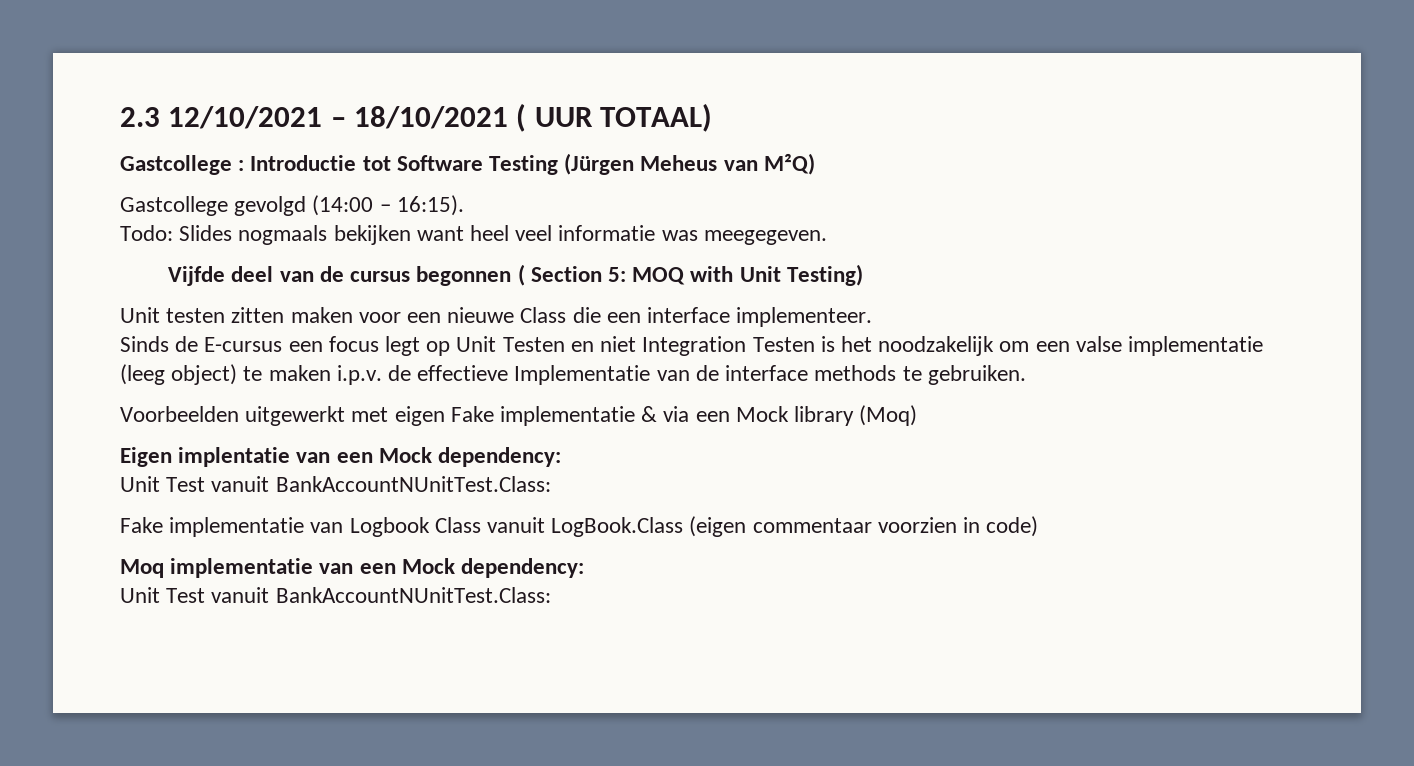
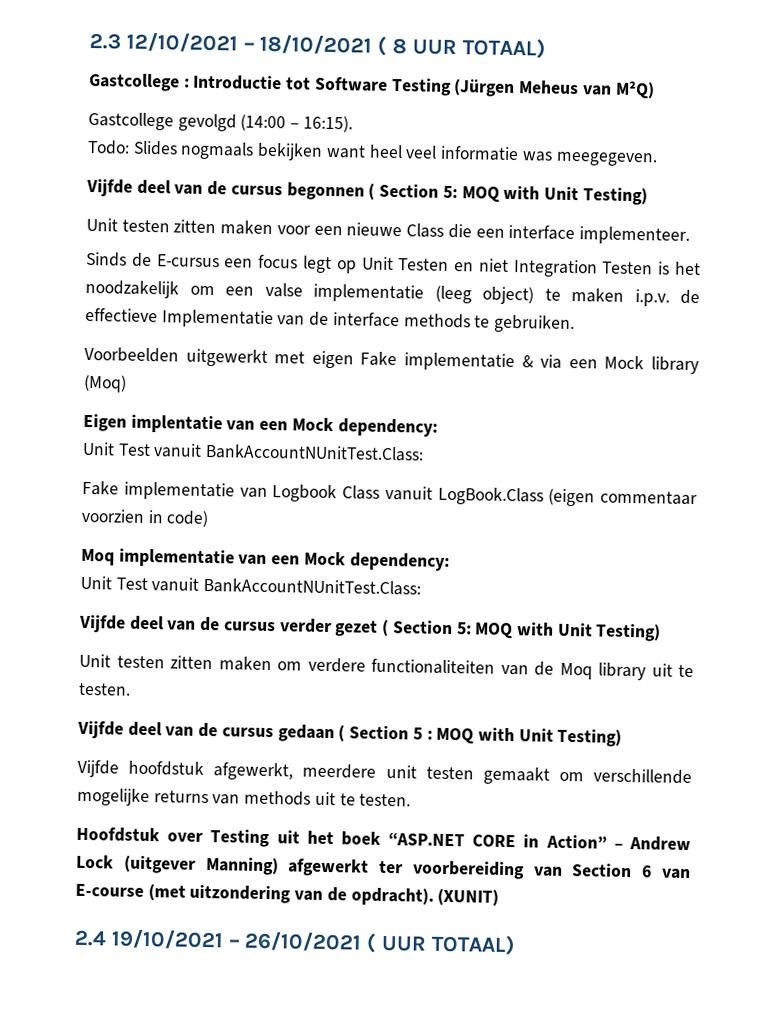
(527, 117) none -> [392,37,408,55] 8
(551, 595) none -> [79,614,662,642] [79,653,694,681] [78,682,131,696] [77,720,623,747] [77,759,692,785] [77,787,412,807] [76,826,691,852] [76,854,692,880] [75,883,500,906] [74,928,516,956] // Vijfde deel van de cursus verder gezet ( Section 5: MOQ with Unit Testing) // Unit testen zitten maken om verdere functionaliteiten van de Moq library uit te testen. // Vijfde deel van de cursus gedaan ( Section 5 : MOQ with Unit Testing) // Vijfde hoofdstuk afgewerkt, meerdere unit testen gemaakt om verschillende mogelijke returns van methods uit te testen. // Hoofdstuk over Testing uit het boek “ASP.NET CORE in Action” – Andrew Lock (uitgever Manning) afgewerkt ter voorbereiding van Section 6 van E-course (met uitzondering van de opdracht). (XUNIT) // 2.4 19/10/2021 – 26/10/2021 ( UUR TOTAAL)

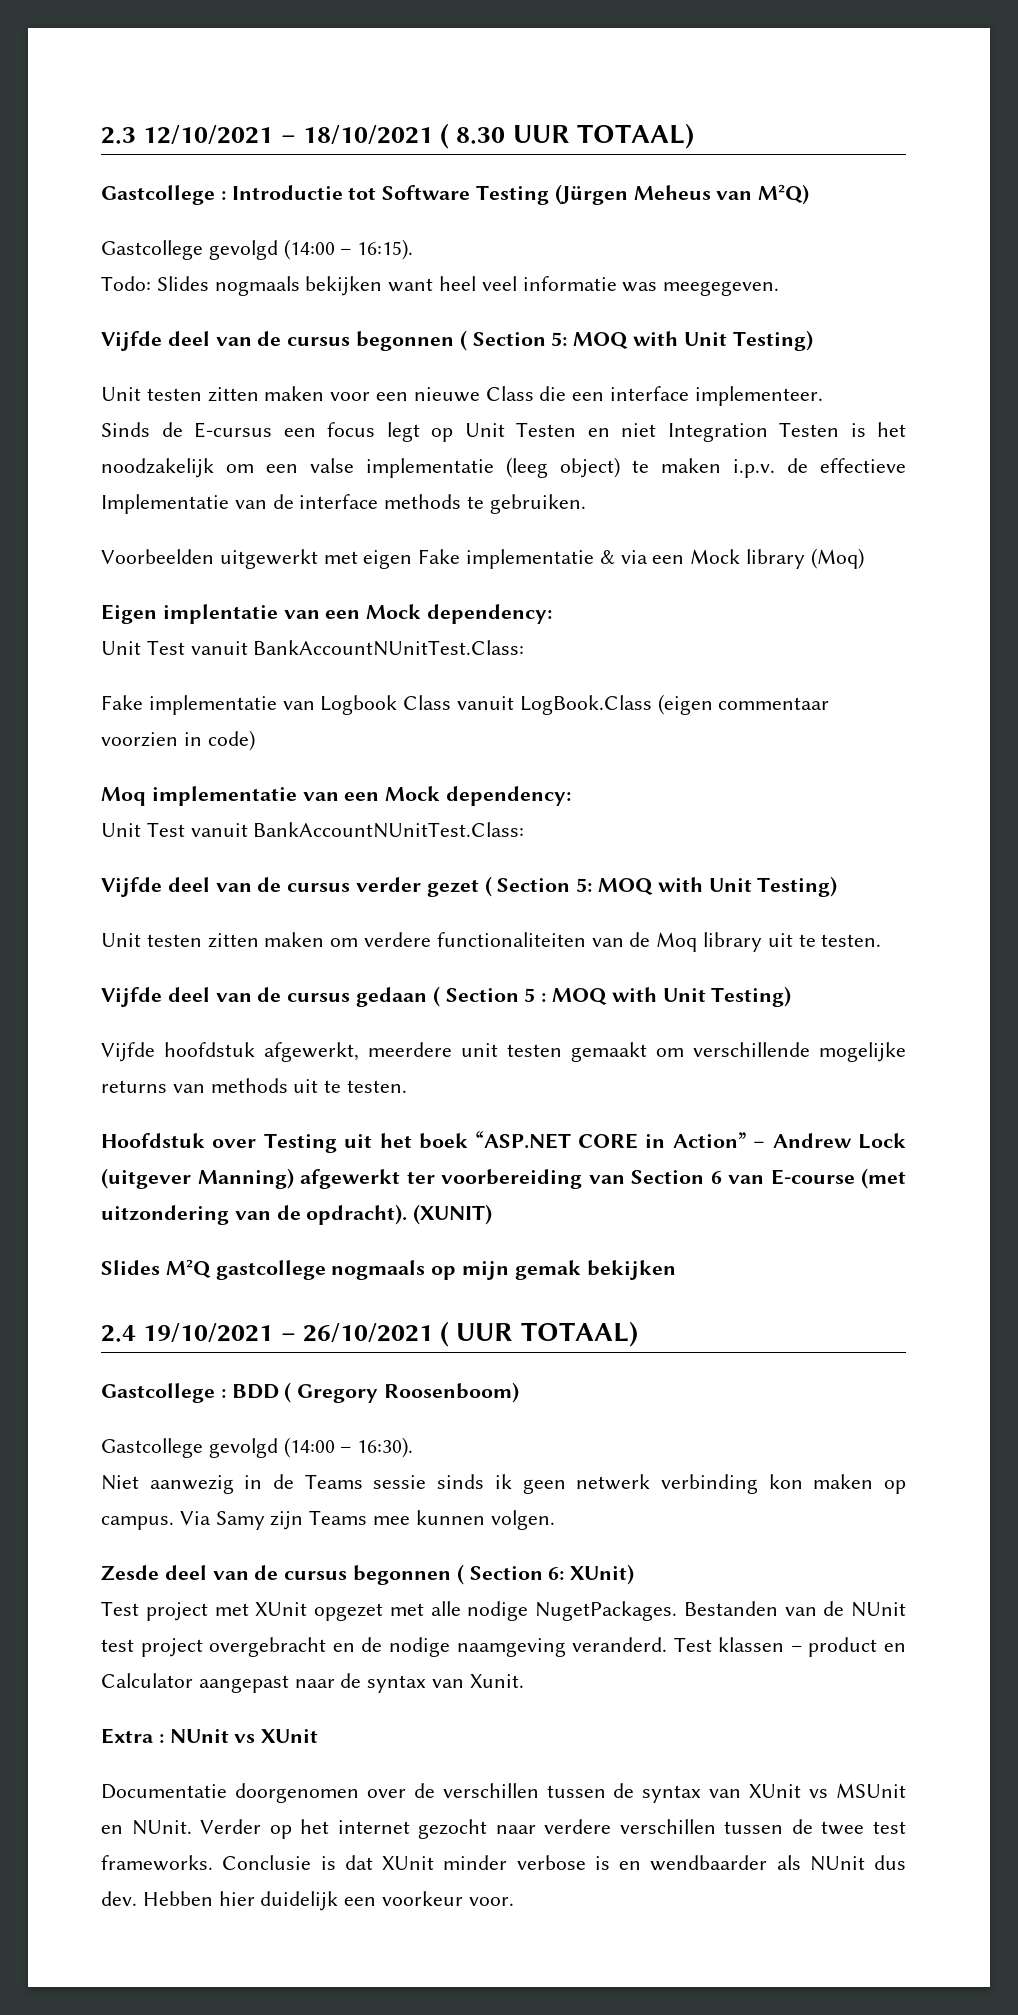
[392,37,408,55] 8 -> [456,127,506,144] 8.30
(500, 897) none -> [101,1259,676,1280] // Slides M²Q gastcollege nogmaals op mijn gemak bekijken
(516, 944) none -> [101,1382,520,1403] [101,1437,414,1458] [101,1474,906,1494] [101,1510,555,1530] [101,1564,635,1585] [101,1601,906,1621] [101,1637,907,1657] [101,1673,524,1693] [101,1728,319,1744] [101,1783,906,1803] [101,1819,907,1839] [101,1855,906,1871] [101,1891,514,1911] // Gastcollege : BDD ( Gregory Roosenboom) // Gastcollege gevolgd (14:00 – 16:30). // Niet aanwezig in de Teams sessie sinds ik geen netwerk verbinding kon maken op campus. Via Samy zijn Teams mee kunnen volgen. // Zesde deel van de cursus begonnen ( Section 6: XUnit) // Test project met XUnit opgezet met alle nodige NugetPackages. Bestanden van de NUnit test project overgebracht en de nodige naamgeving veranderd. Test klassen – product en Calculator aangepast naar de syntax van Xunit. // Extra : NUnit vs XUnit // Documentatie doorgenomen over de verschillen tussen de syntax van XUnit vs MSUnit en NUnit. Verder op het internet gezocht naar verdere verschillen tussen de twee test frameworks. Conclusie is dat XUnit minder verbose is en wendbaarder als NUnit dus dev. Hebben hier duidelijk een voorkeur voor.

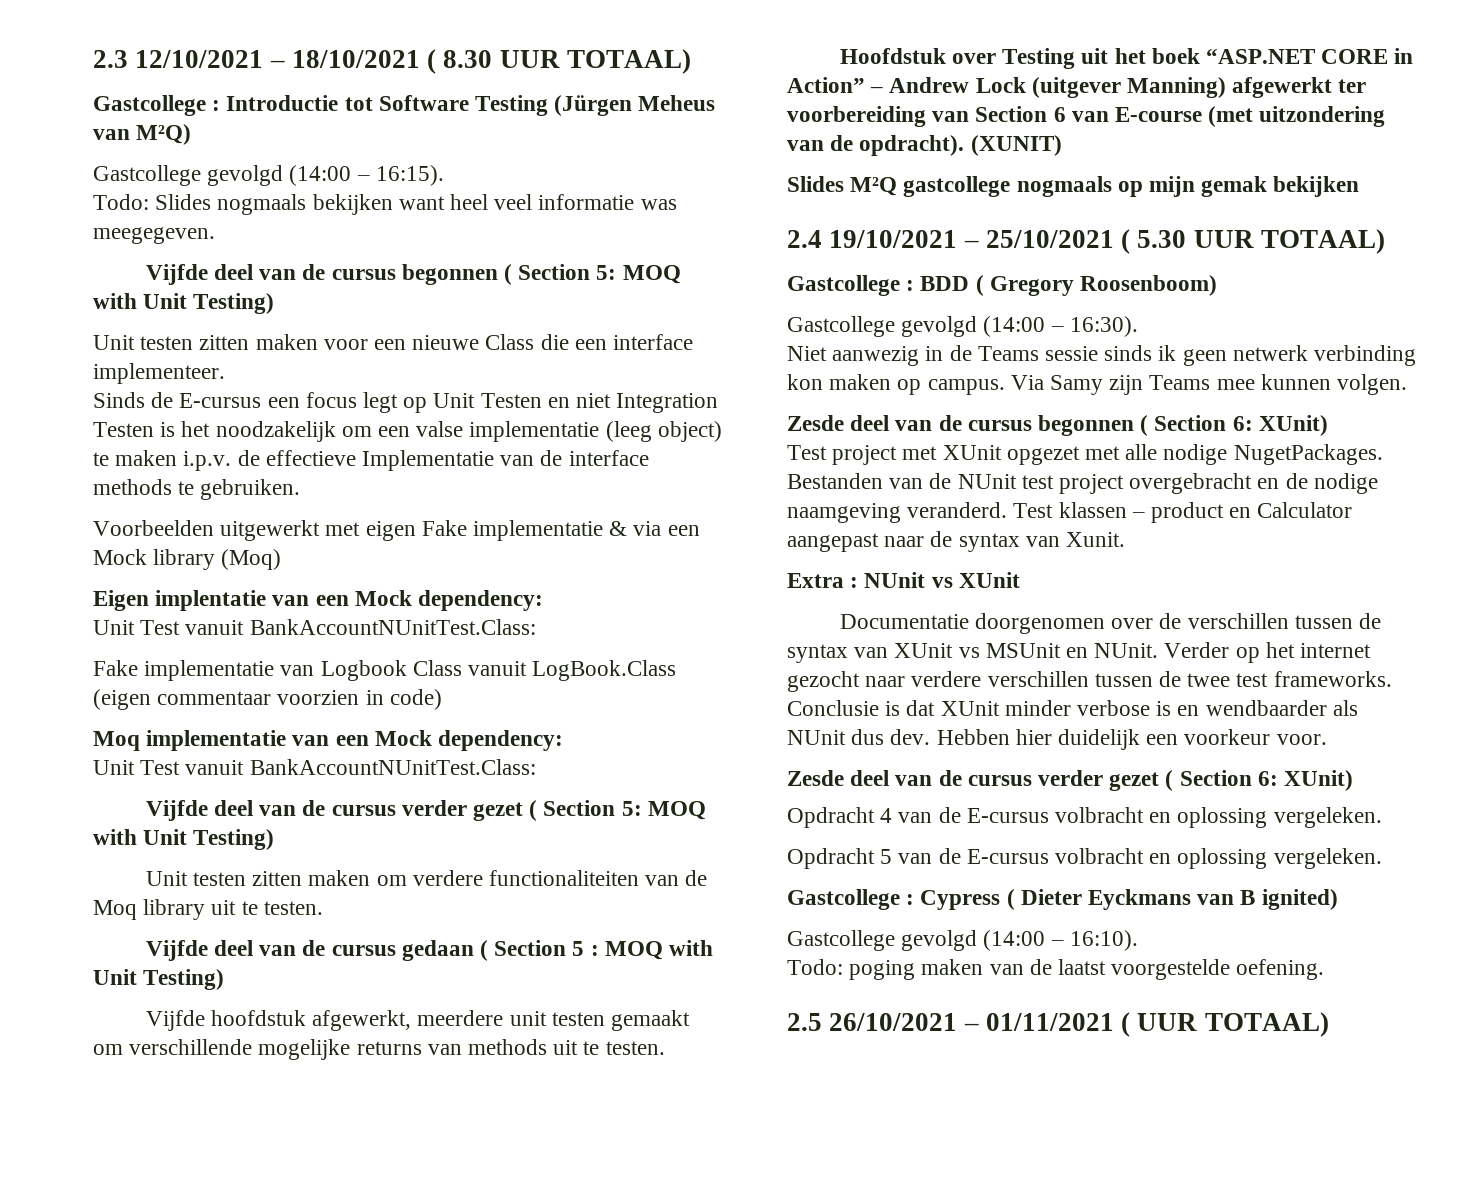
[302,1321,450,1347] 26/10/2021 ( -> [985,229,1187,254] 25/10/2021 ( 5.30
(514, 1901) none -> [787,770,1354,791] [787,807,1382,828] [787,848,1382,869] [787,889,1338,910] [787,930,1138,951] [787,959,1325,980] [787,1012,1329,1037] // Zesde deel van de cursus verder gezet ( Section 6: XUnit) // Opdracht 4 van de E-cursus volbracht en oplossing vergeleken. // Opdracht 5 van de E-cursus volbracht en oplossing vergeleken. // Gastcollege : Cypress ( Dieter Eyckmans van B ignited) // Gastcollege gevolgd (14:00 – 16:10). // Todo: poging maken van de laatst voorgestelde oefening. // 2.5 26/10/2021 – 01/11/2021 ( UUR TOTAAL)

